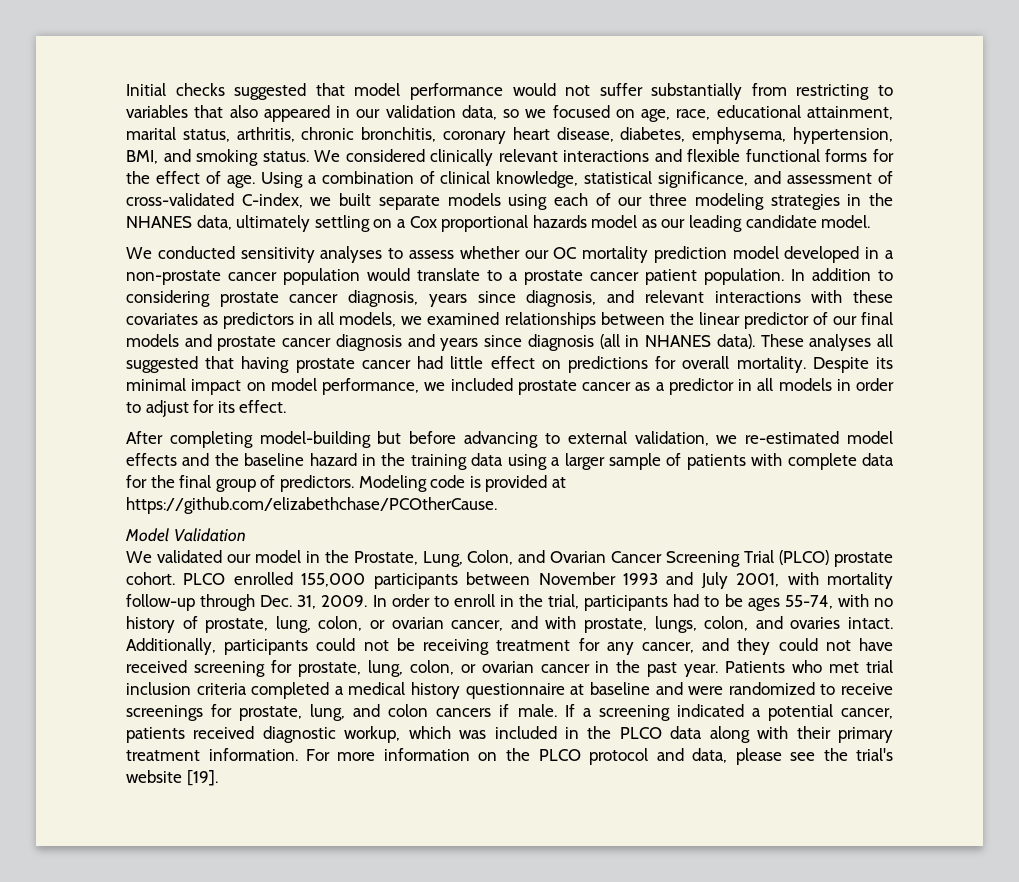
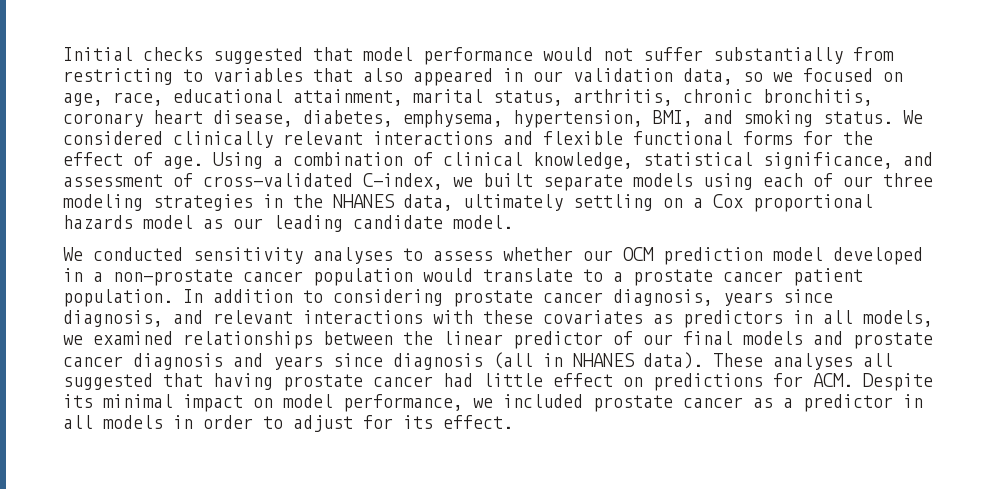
[553,246,649,263] OC mortality -> [623,247,654,261] OCM
[682,356,806,373] overall mortality. -> [813,373,853,387] ACM.
[126,431,894,448] [126,453,894,470] [126,475,566,492] [126,497,497,514] [125,528,246,542] [126,550,893,567] [126,572,893,589] [126,594,893,611] [126,616,894,633] [126,638,893,655] [126,660,893,677] [126,682,893,699] [126,704,894,721] [126,726,894,743] [126,748,893,765] [126,770,218,786] // After completing model-building but before advancing to external validation, we re-estimated model effects and the baseline hazard in the training data using a larger sample of patients with complete data for the final group of predictors. Modeling code is provided at https://github.com/elizabethchase/PCOtherCause. // Model Validation // We validated our model in the Prostate, Lung, Colon, and Ovarian Cancer Screening Trial (PLCO) prostate cohort. PLCO enrolled 155,000 participants between November 1993 and July 2001, with mortality follow-up through Dec. 31, 2009. In order to enroll in the trial, participants had to be ages 55-74, with no history of prostate, lung, colon, or ovarian cancer, and with prostate, lungs, colon, and ovaries intact. Additionally, participants could not be receiving treatment for any cancer, and they could not have received screening for prostate, lung, colon, or ovarian cancer in the past year. Patients who met trial inclusion criteria completed a medical history questionnaire at baseline and were randomized to receive screenings for prostate, lung, and colon cancers if male. If a screening indicated a potential cancer, patients received diagnostic workup, which was included in the PLCO data along with their primary treatment information. For more information on the PLCO protocol and data, please see the trial's website [19]. -> (513, 422) none

